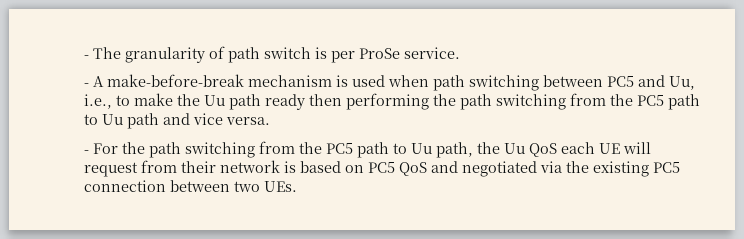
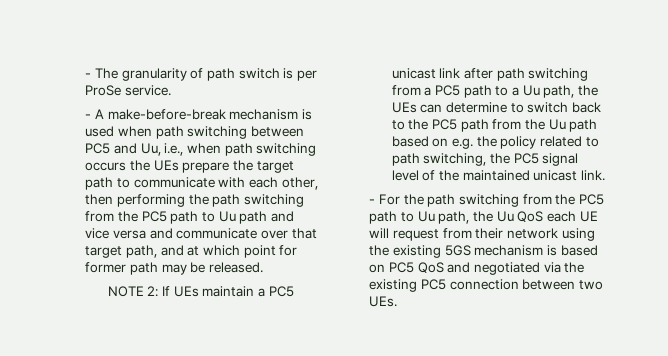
[115,93,305,110] to make the Uu path ready -> [186,143,317,156] [85,160,294,173] [85,177,318,190] when path switching occurs the UEs prepare the target path to communicate with each other,
[225,117,270,125] versa. -> [113,228,317,239] [85,245,298,258] [85,262,263,275] [107,286,294,297] [391,68,589,81] [391,85,598,98] [391,102,601,113] [391,119,598,132] [391,136,599,149] [391,153,579,166] [391,170,605,181] versa and communicate over that target path, and at which point for former path may be released. // NOTE 2: If UEs maintain a PC5 unicast link after path switching from a PC5 path to a Uu path, the UEs can determine to switch back to the PC5 path from the Uu path based on e.g. the policy related to path switching, the PC5 signal level of the maintained unicast link.
(280, 166) none -> [561,228,595,241] [369,245,544,258] using the existing 5GS mechanism

